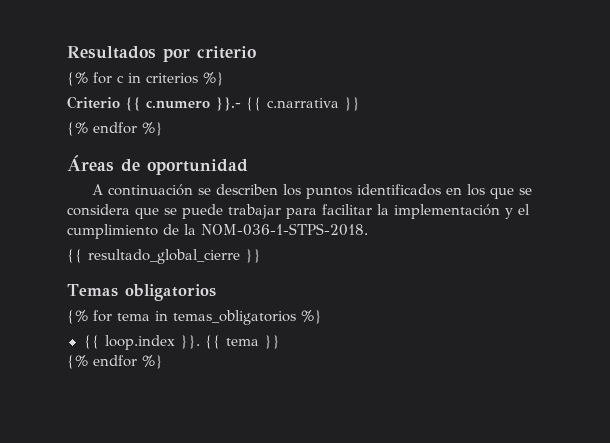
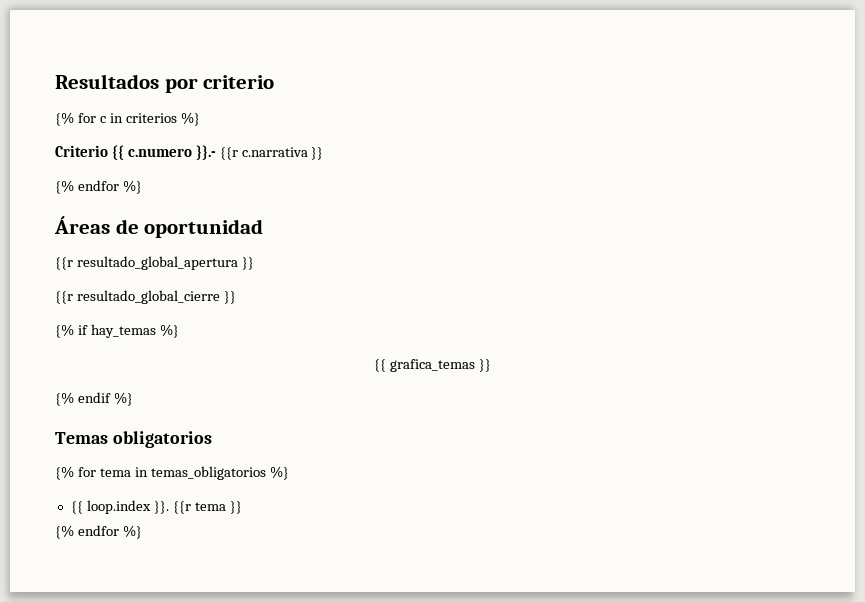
[246,97,262,111] {{ -> [219,147,238,160] {{r
[91,184,532,199] [67,204,530,219] [67,223,368,239] [67,249,261,264] A continuación se describen los puntos identificados en los que se considera que se puede trabajar para facilitar la implementación y el cumplimiento de la NOM-036-1-STPS-2018. // {{ resultado_global_cierre }} -> [55,256,254,270] [55,290,236,304] [55,324,179,338] [374,359,491,372] [55,392,133,406] {{r resultado_global_apertura }} // {{r resultado_global_cierre }} // {% if hay_temas %} // {{ grafica_temas }} // {% endif %}
[204,335,221,349] {{ -> [172,501,191,514] {{r

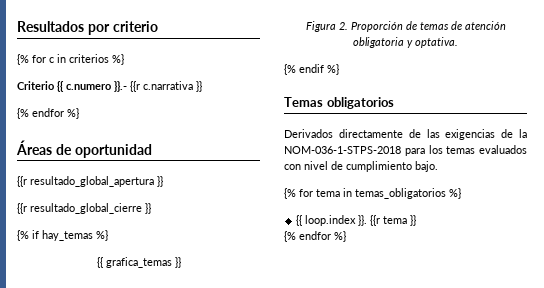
(491, 365) none -> [305,21,506,32] [353,37,458,48] // Figura 2. Proporción de temas de atención obligatoria y optativa.
(212, 439) none -> [284,129,527,140] [284,145,527,156] [284,161,438,172] // Derivados directamente de las exigencias de la NOM-036-1-STPS-2018 para los temas evaluados con nivel de cumplimiento bajo.

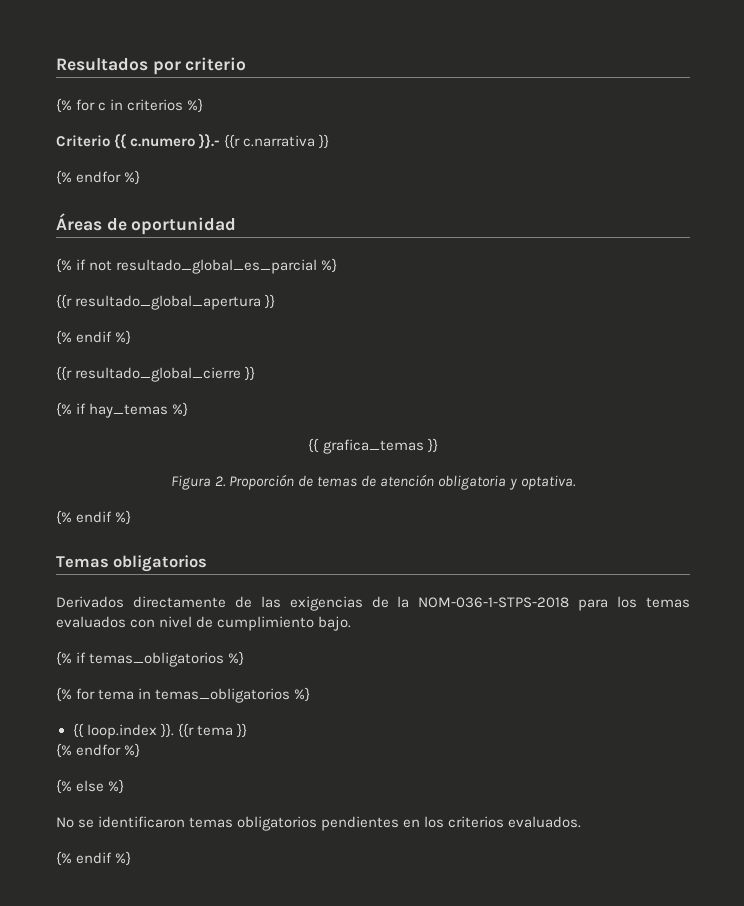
(152, 151) none -> [56,258,338,274] // {% if not resultado_global_es_parcial %}
(163, 181) none -> [56,330,132,345] // {% endif %}
(438, 166) none -> [56,651,245,667] // {% if temas_obligatorios %}
(346, 236) none -> [56,779,125,794] [56,816,582,831] [56,851,132,866] // {% else %} // No se identificaron temas obligatorios pendientes en los criterios evaluados. // {% endif %}

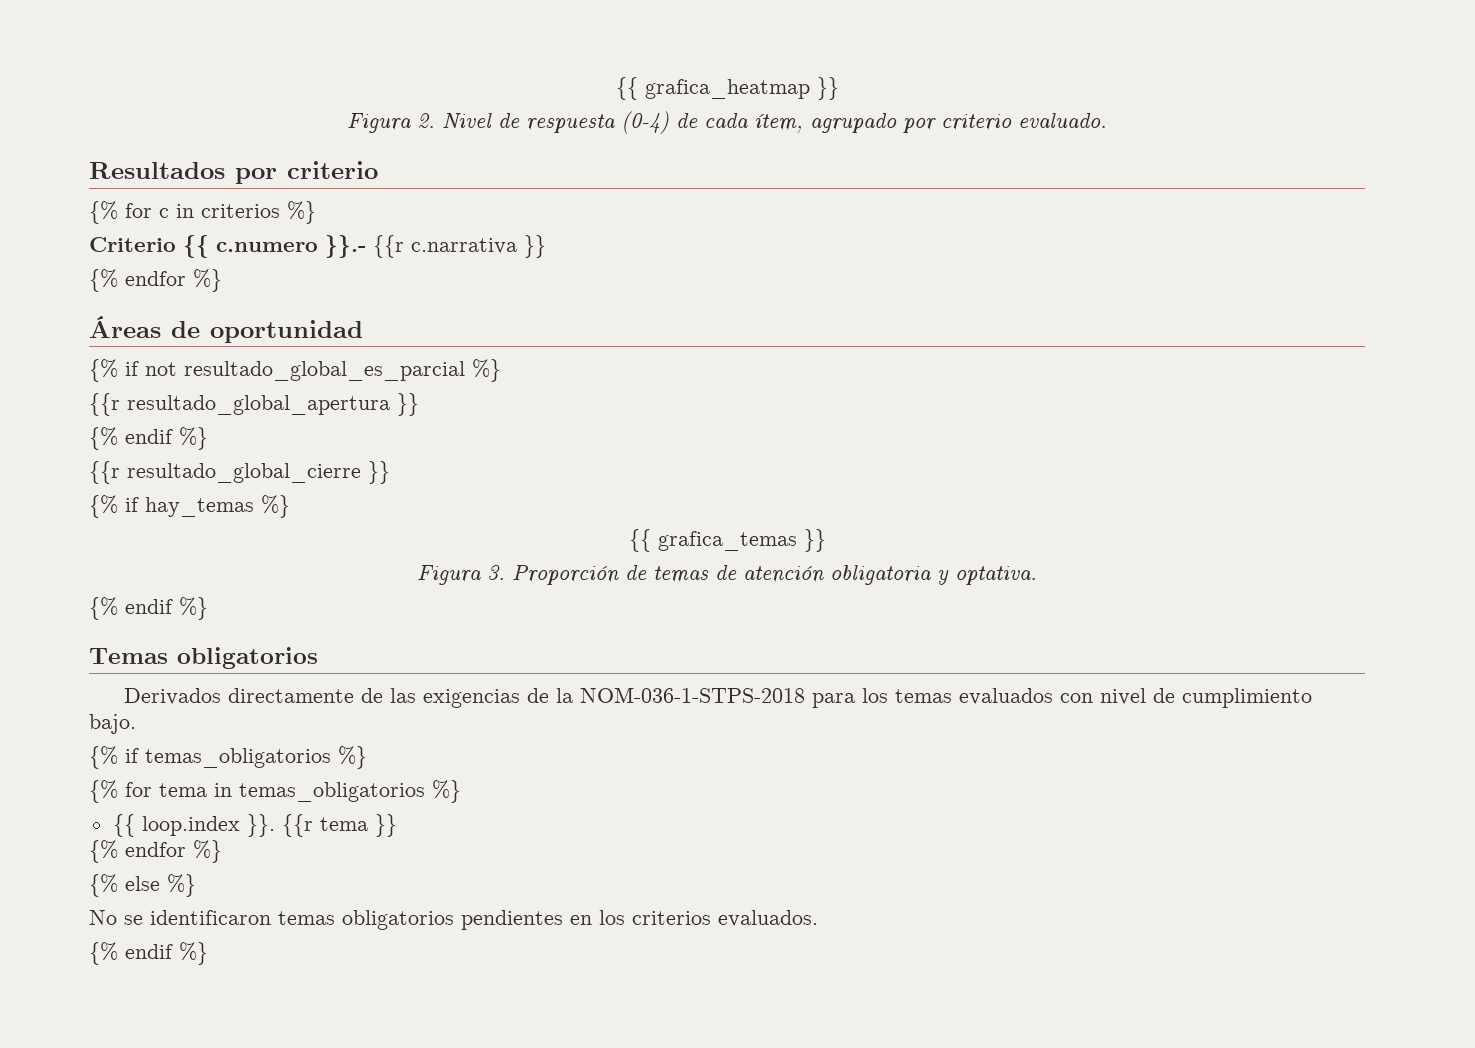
(56, 64) none -> [615,77,839,100] [347,111,1107,134] {{ grafica_heatmap }} // Figura 2. Nivel de respuesta (0-4) de cada ítem, agrupado por criterio evaluado. //
[214,476,226,487] 2. -> [487,565,505,580] 3.

